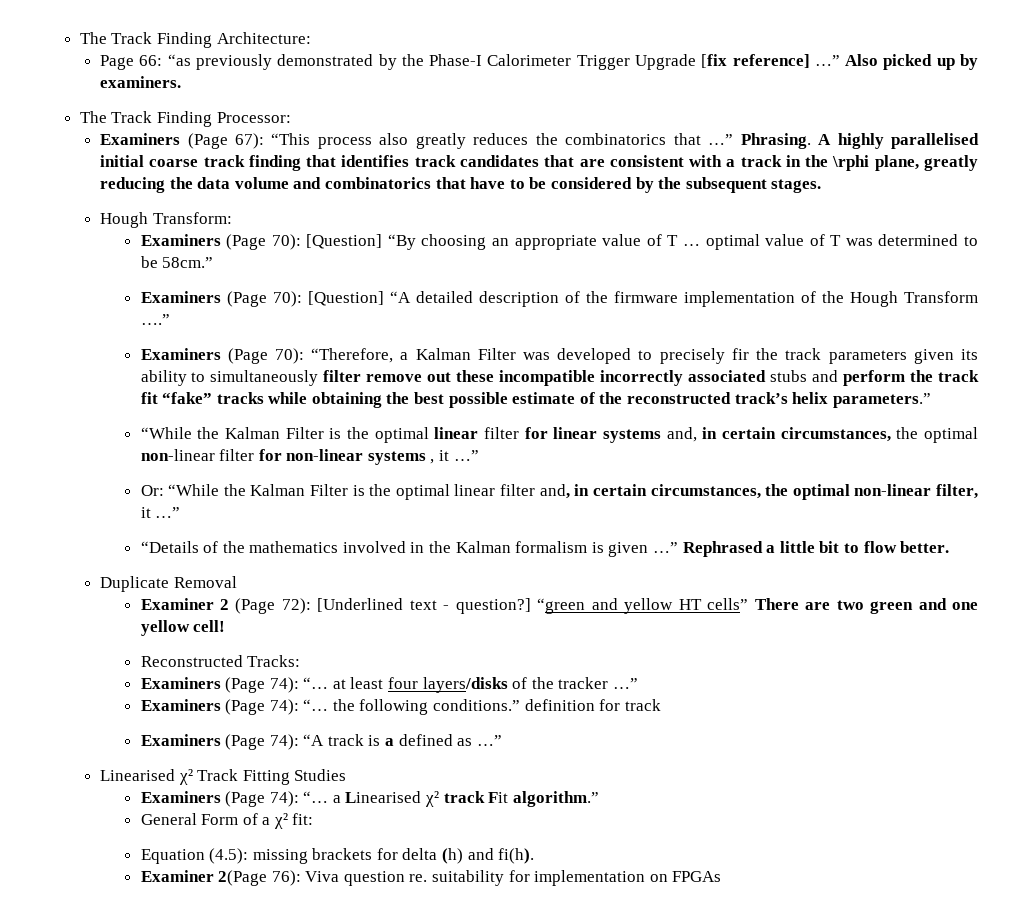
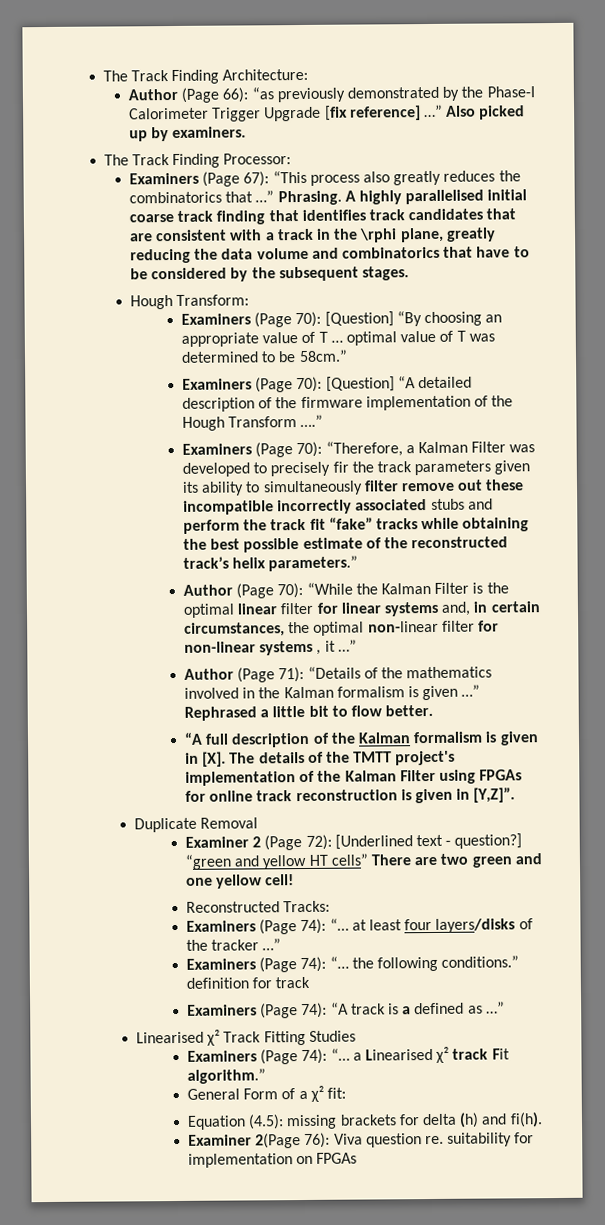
[100,55,163,70] Page 66: -> [128,87,249,103] Author (Page 66):
(931, 400) none -> [183,582,304,599] Author (Page 70):
[140,484,978,500] [140,507,181,518] Or: “While the Kalman Filter is the optimal linear filter and, in certain circumstances, the optimal non-linear filter, it …” // -> [184,666,305,683] Author (Page 71):
(950, 547) none -> [184,731,539,748] [185,750,456,767] [185,769,523,786] [185,787,516,804] // “A full description of the Kalman formalism is given in [X]. The details of the TMTT project's implementation of the Kalman Filter using FPGAs for online track reconstruction is given in [Y,Z]”.

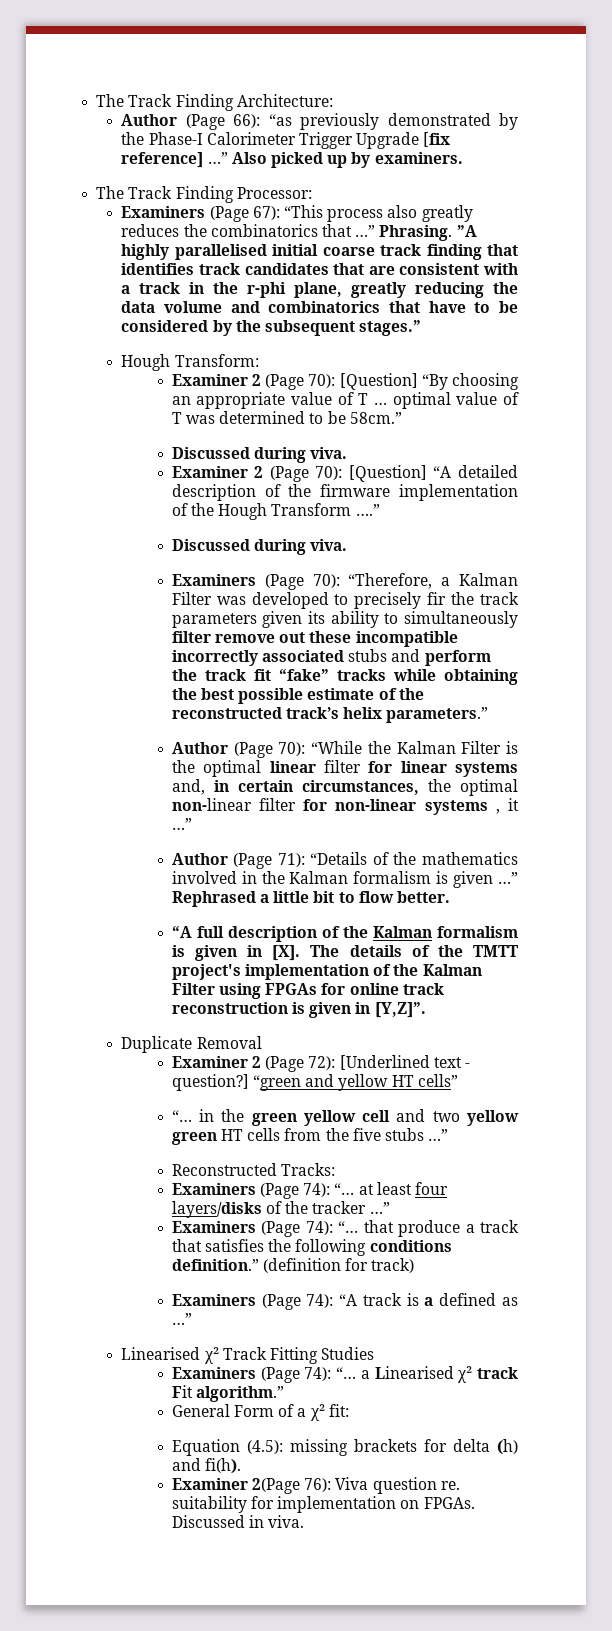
[344,190,356,202] A -> [456,225,477,237] ”A
[359,228,398,243] \rphi -> [247,282,287,298] r-phi
[361,266,409,281] stages. -> [359,320,422,336] stages.”
[181,313,252,325] Examiners -> [171,374,262,386] Examiner 2
[182,378,253,390] Examiners -> [171,447,348,463] [171,466,264,478] Discussed during viva. // Examiner 2
(324, 421) none -> [171,539,348,555] // Discussed during viva.
[370,853,542,868] [186,874,295,889] There are two green and one yellow cell! -> [171,1109,519,1126] [171,1128,449,1145] // “… in the green yellow cell and two yellow green HT cells from the five stubs …”
[351,955,520,972] [186,976,311,989] the following conditions.” definition for track -> [363,1220,519,1237] [171,1239,452,1256] [171,1258,415,1273] that produce a track that satisfies the following conditions definition.” (definition for track)
[316,1152,358,1164] FPGAs -> [423,1497,475,1509] [171,1515,305,1528] FPGAs. Discussed in viva.

